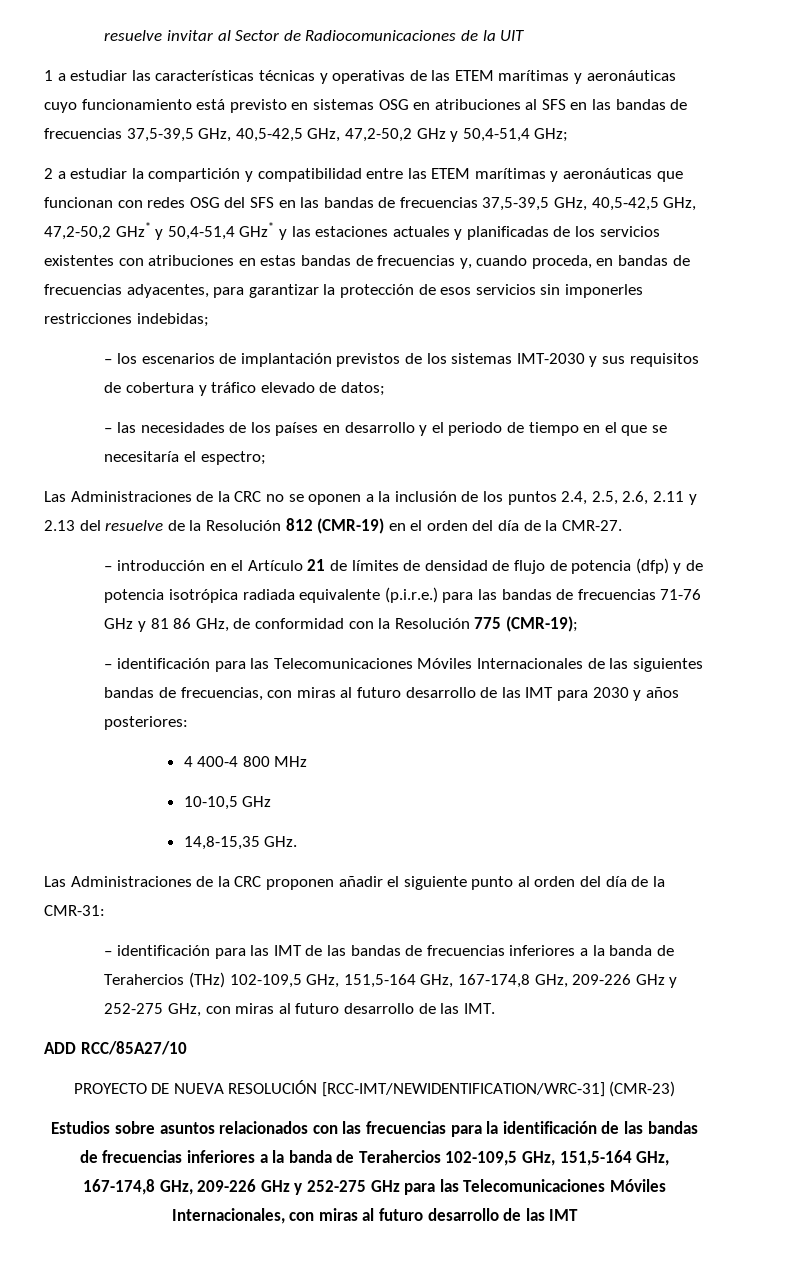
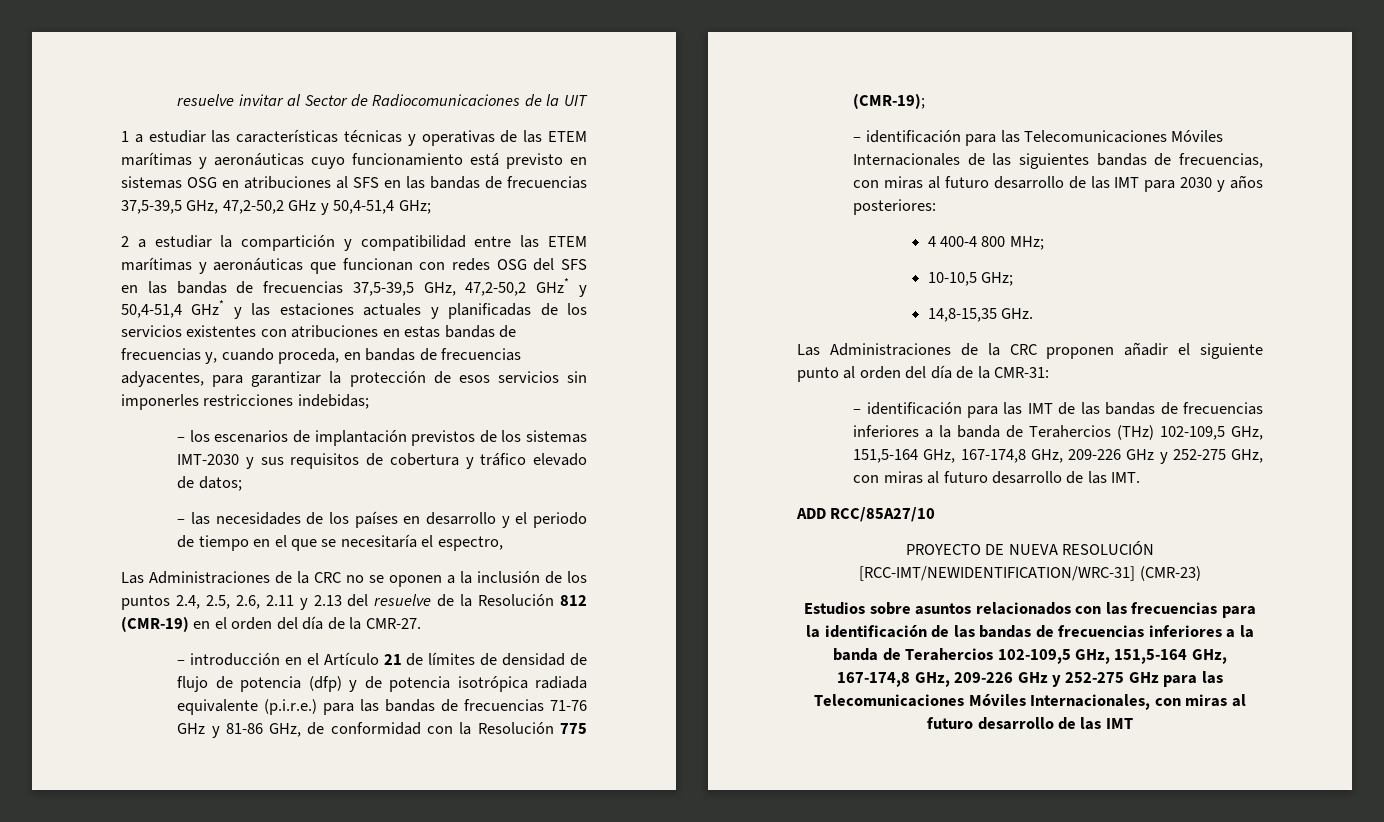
[235,128,341,142] 40,5-42,5 GHz, -> (219, 207) none
[591,197,697,211] 40,5-42,5 GHz, -> (456, 289) none
[200,451,266,465] espectro; -> [437,536,503,551] espectro,
[150,618,192,629] 81 86 -> [225,723,263,734] 81-86
[274,756,308,767] MHz -> [1009,236,1044,250] MHz;
[242,796,272,807] GHz -> [981,272,1014,286] GHz;

